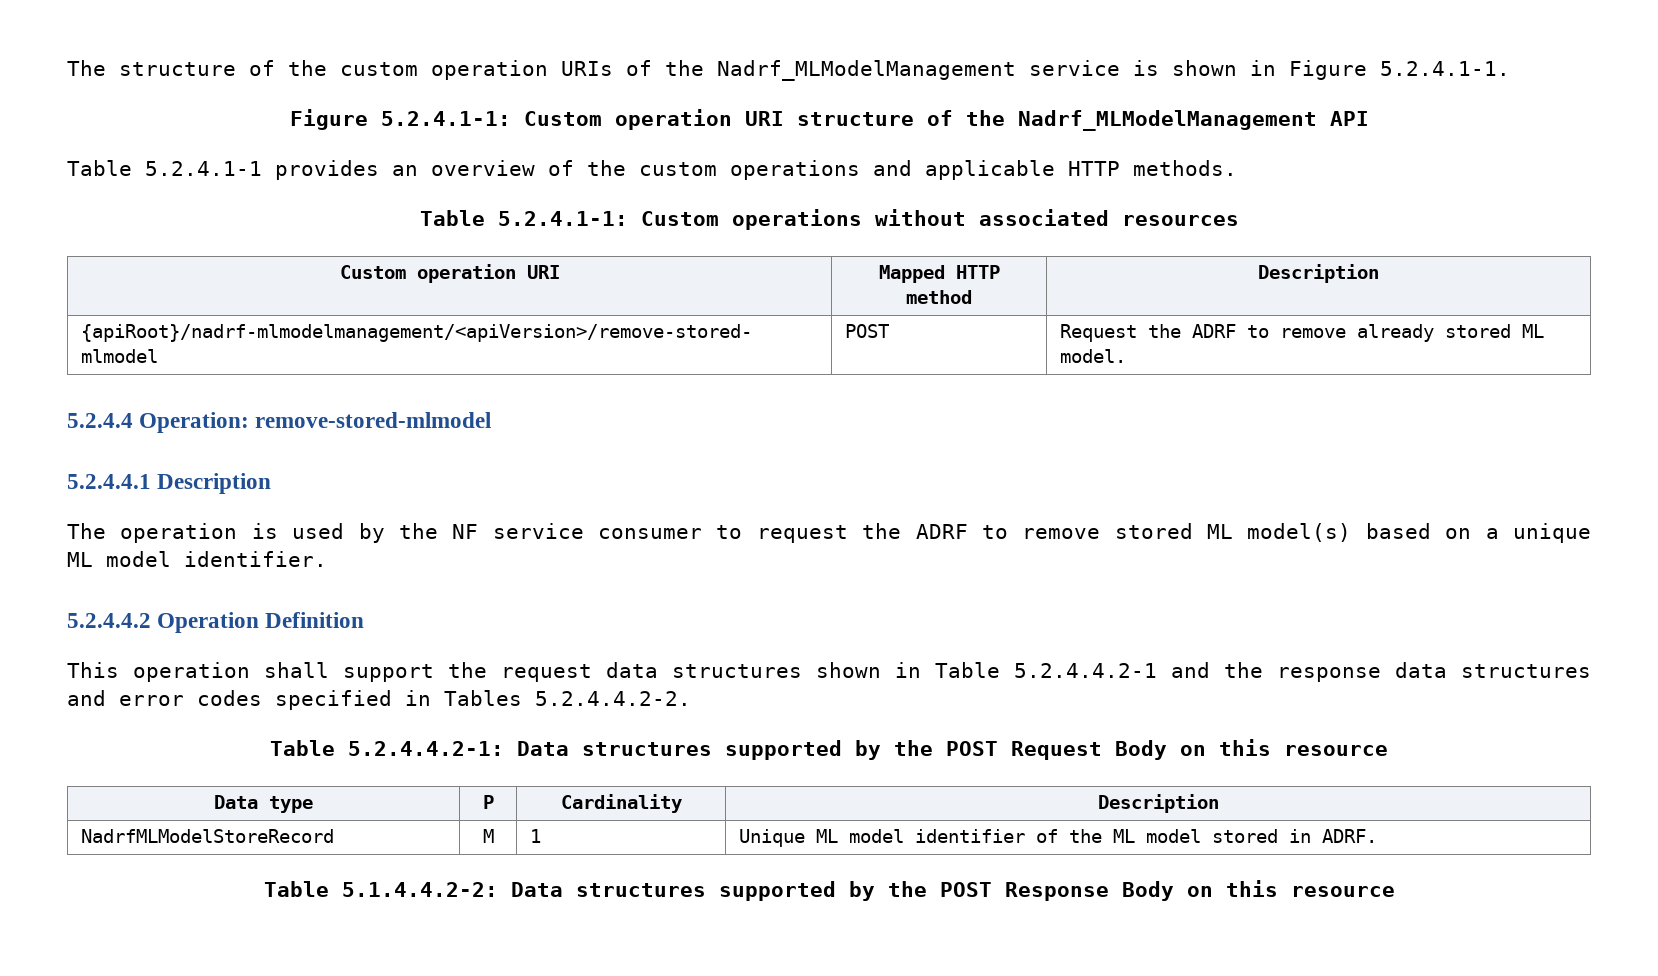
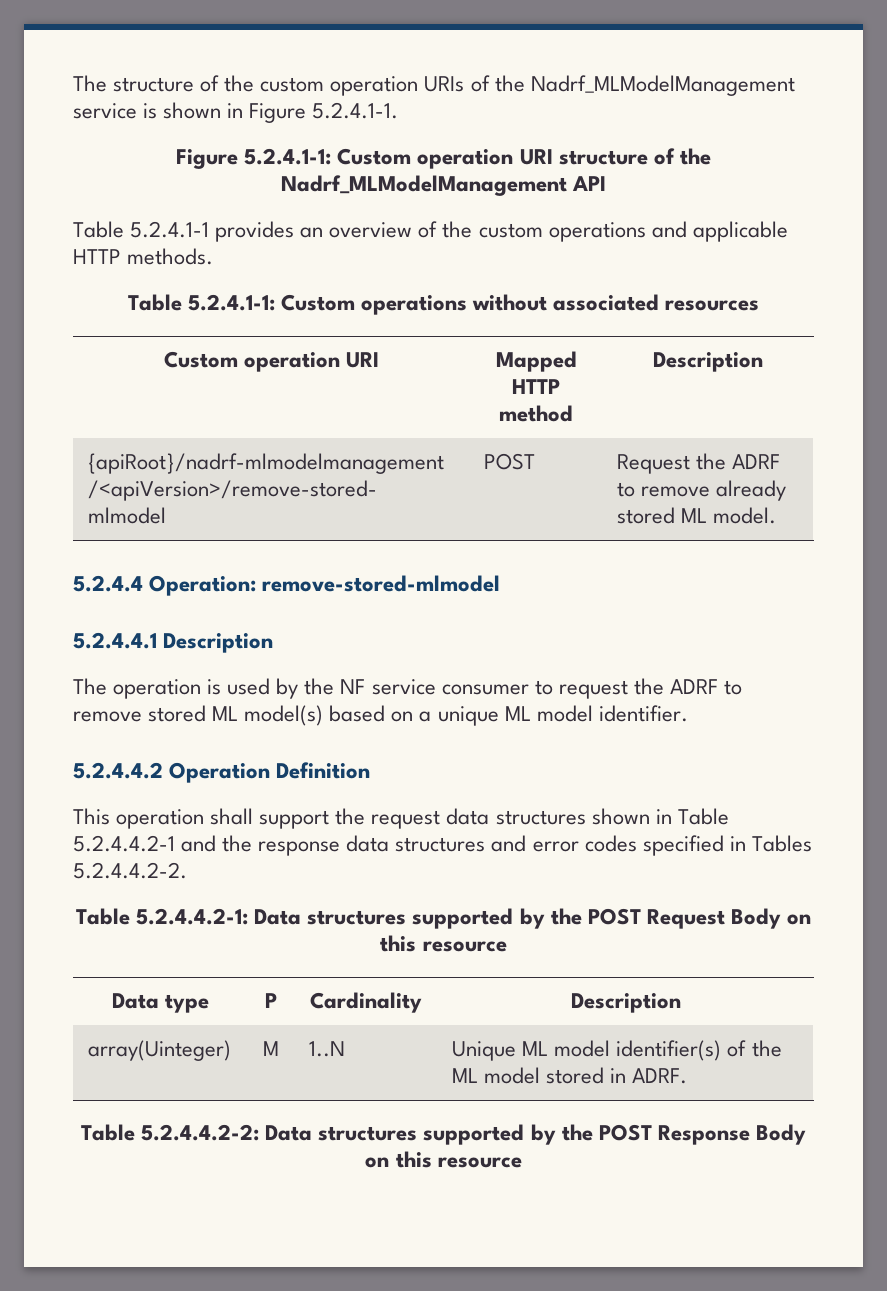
[81,829,335,843] NadrfMLModelStoreRecord -> [88,1040,232,1061] array(Uinteger)
[530,829,542,843] 1 -> [309,1041,346,1057] 1..N
[915,829,1026,843] identifier -> [616,1040,722,1061] identifier(s)
[341,882,498,897] 5.1.4.4.2-2: -> [141,1124,260,1141] 5.2.4.4.2-2:

